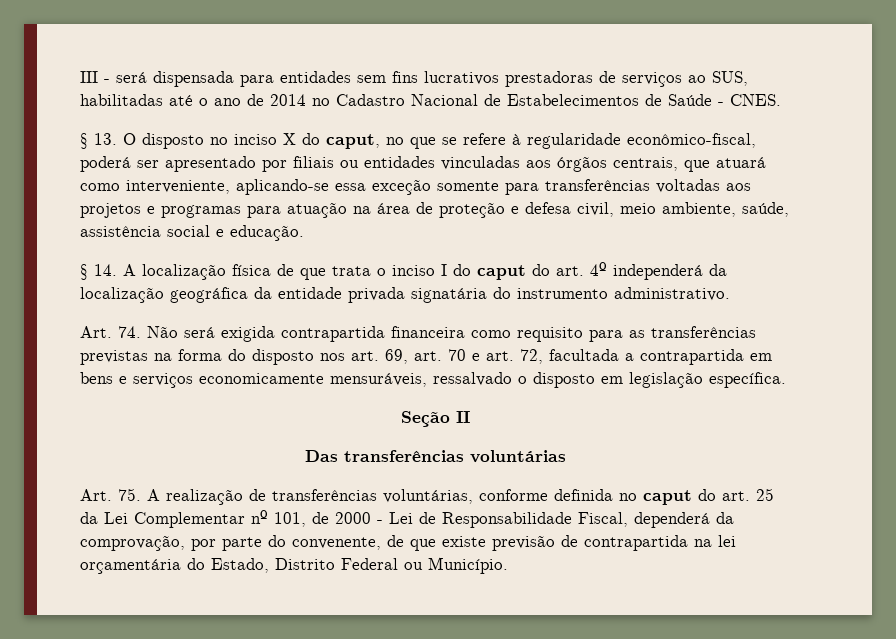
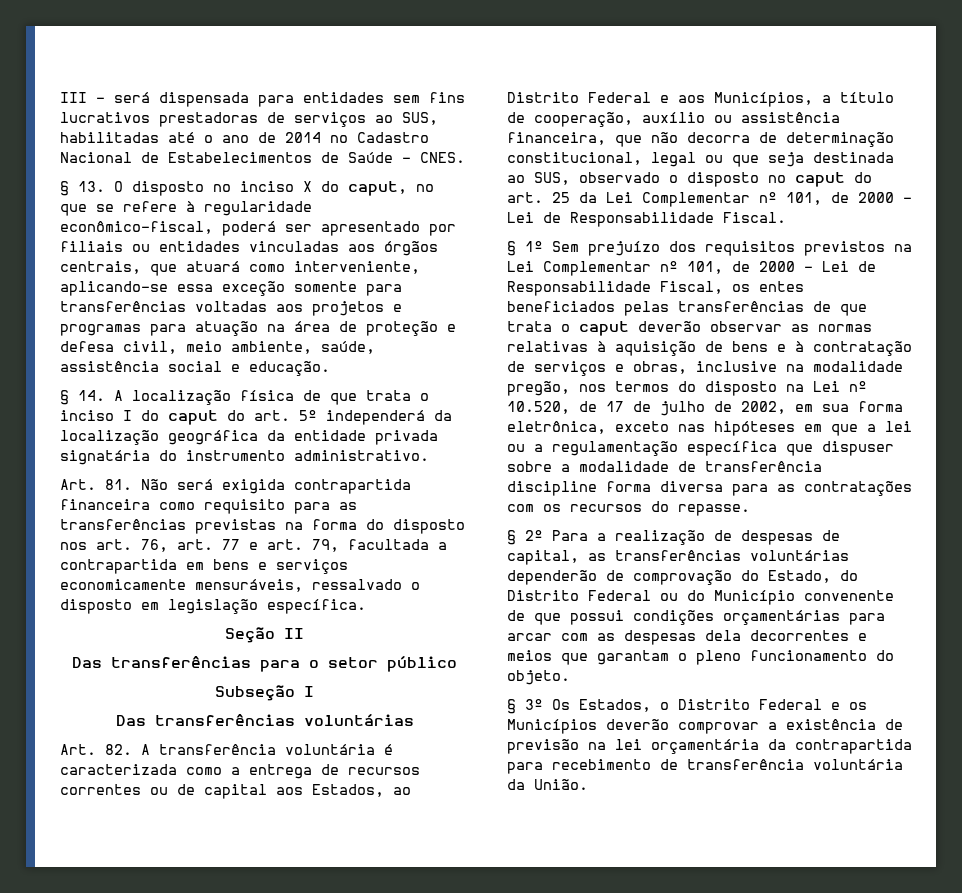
[590,262,607,276] 4º -> [299,410,317,421] 5º
[118,326,141,338] 74. -> [105,479,132,490] 81.
[385,349,466,364] 69, art. 70 -> [141,539,240,552] 76, art. 77
[520,349,543,364] 72, -> [312,539,339,552] 79,
[470,450,566,463] [80,488,613,505] voluntárias // Art. 75. A realização de transferências voluntárias, conforme definida -> [260,656,457,672] [215,685,314,701] [115,714,414,726] [60,744,393,755] [60,764,420,779] [60,784,411,799] [507,92,894,107] [507,112,840,127] [507,132,894,147] [507,152,894,167] [507,172,759,187] para o setor público // Subseção I // Das transferências voluntárias // Art. 82. A transferência voluntária é caracterizada como a entrega de recursos correntes ou de capital aos Estados, ao Distrito Federal e aos Municípios, a título de cooperação, auxílio ou assistência financeira, que não decorra de determinação constitucional, legal ou que seja destinada ao SUS, observado o disposto
[578,512,734,528] [80,535,736,551] [80,557,508,574] Fiscal, dependerá da comprovação, por parte do convenente, de que existe previsão de contrapartida na lei orçamentária do Estado, Distrito Federal ou Município. -> [723,212,786,223] [507,241,912,256] [507,261,876,276] [507,281,804,296] [507,301,867,316] [507,321,872,336] [507,341,912,356] [507,361,903,376] [507,381,867,396] [507,401,903,416] [507,421,912,436] [507,441,894,456] [507,461,822,472] [507,481,912,496] [507,501,750,516] [507,530,840,545] [507,550,849,565] [507,570,858,585] [507,590,894,605] [507,610,885,625] [507,630,867,645] [507,650,894,665] [507,670,570,685] [507,699,867,714] [507,719,903,734] [507,739,912,754] [507,759,903,774] [507,779,588,790] Fiscal. // § 1º Sem prejuízo dos requisitos previstos na Lei Complementar nº 101, de 2000 - Lei de Responsabilidade Fiscal, os entes beneficiados pelas transferências de que trata o caput deverão observar as normas relativas à aquisição de bens e à contratação de serviços e obras, inclusive na modalidade pregão, nos termos do disposto na Lei nº 10.520, de 17 de julho de 2002, em sua forma eletrônica, exceto nas hipóteses em que a lei ou a regulamentação específica que dispuser sobre a modalidade de transferência discipline forma diversa para as contratações com os recursos do repasse. // § 2º Para a realização de despesas de capital, as transferências voluntárias dependerão de comprovação do Estado, do Distrito Federal ou do Município convenente de que possui condições orçamentárias para arcar com as despesas dela decorrentes e meios que garantam o pleno funcionamento do objeto. // § 3º Os Estados, o Distrito Federal e os Municípios deverão comprovar a existência de previsão na lei orçamentária da contrapartida para recebimento de transferência voluntária da União.

